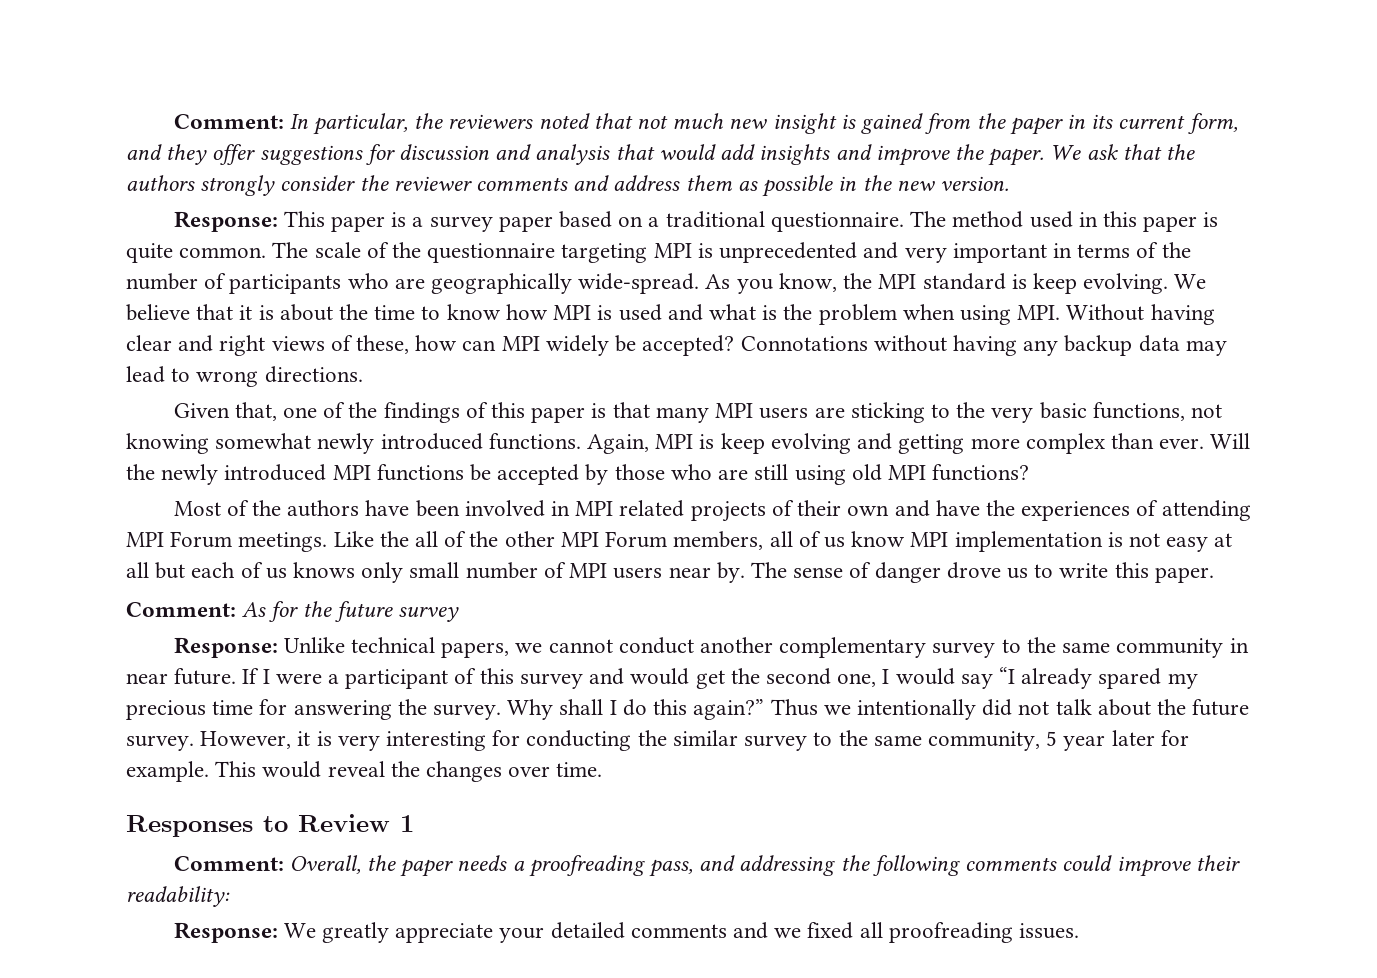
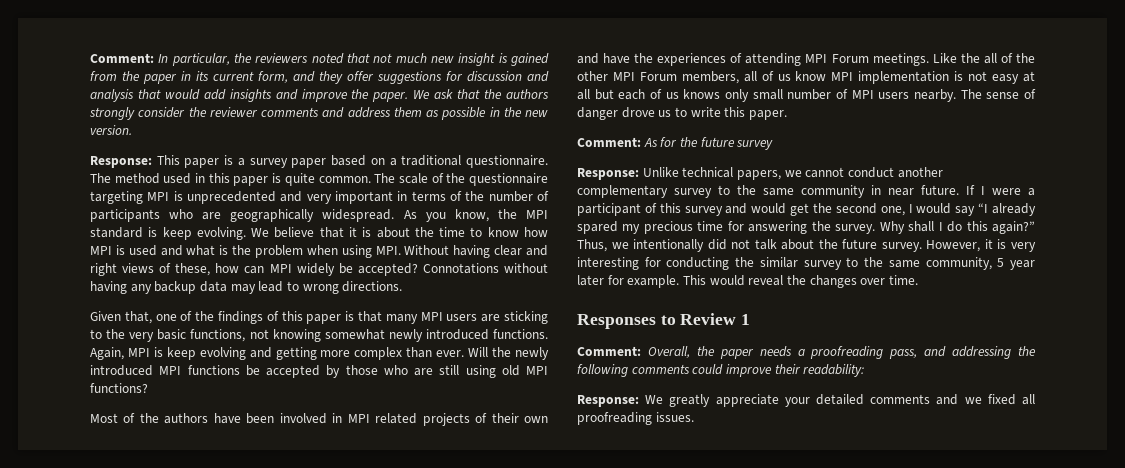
[578,273,700,294] wide-spread. -> [322,209,395,222] widespread.
[668,562,745,583] near by. -> [914,89,956,102] nearby.
[770,699,818,716] Thus -> [577,239,607,252] Thus,

